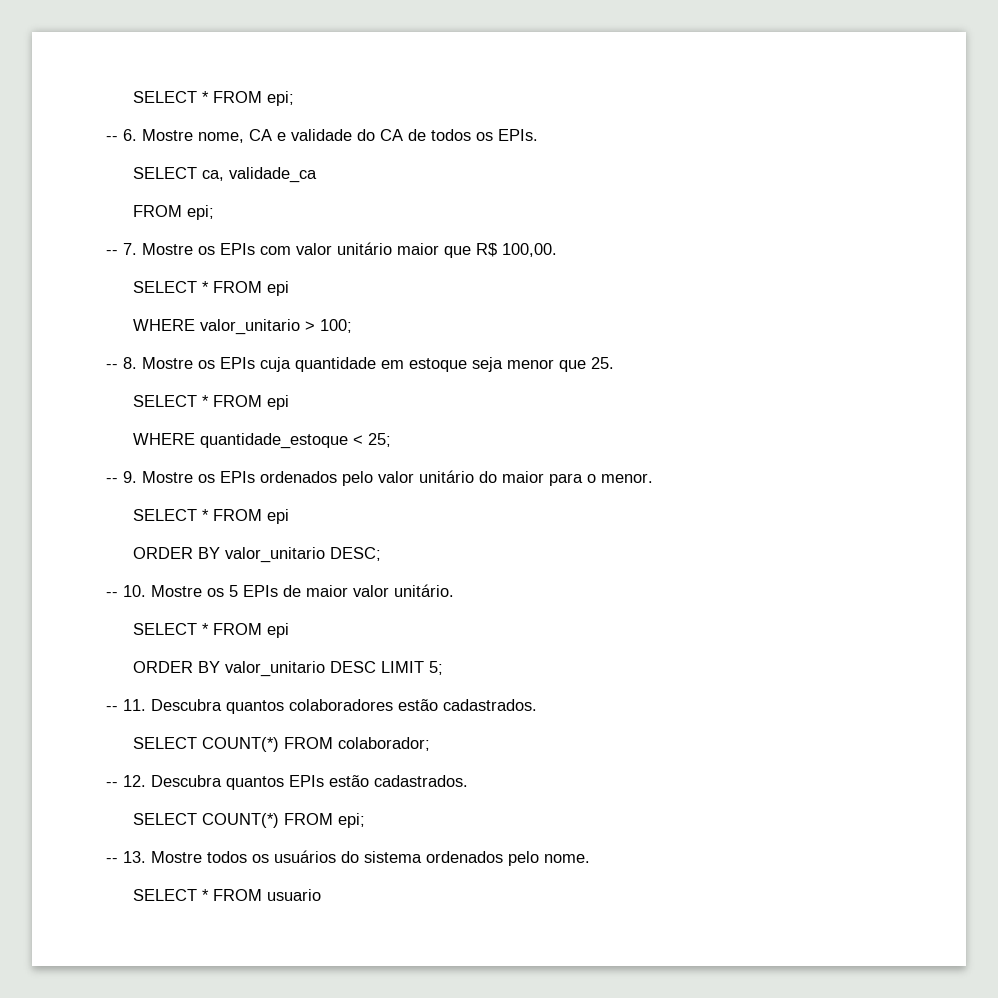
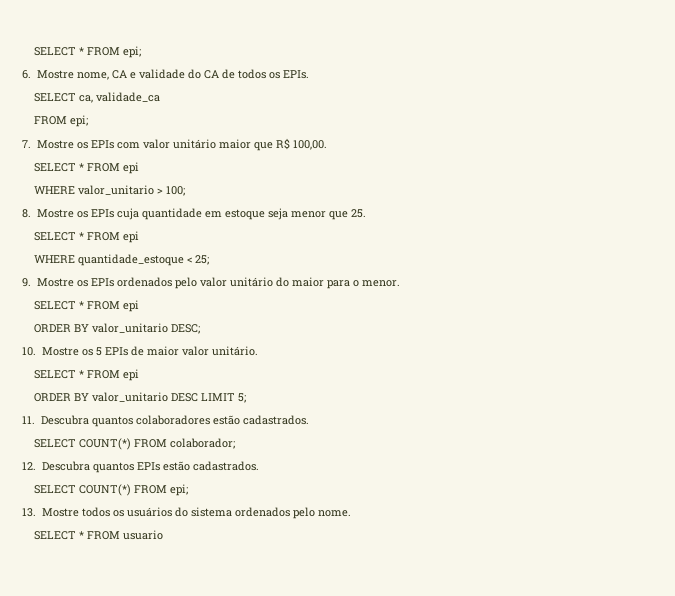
[106,136,118,141] -- -> (142, 52) none
[106,250,118,255] -- -> (89, 121) none
[106,364,118,369] -- -> (186, 191) none
[106,478,118,483] -- -> (210, 260) none
[106,592,118,597] -- -> (201, 329) none
[106,706,118,711] -- -> (247, 398) none
[106,782,118,787] -- -> (236, 443) none
[106,858,118,863] -- -> (189, 490) none

